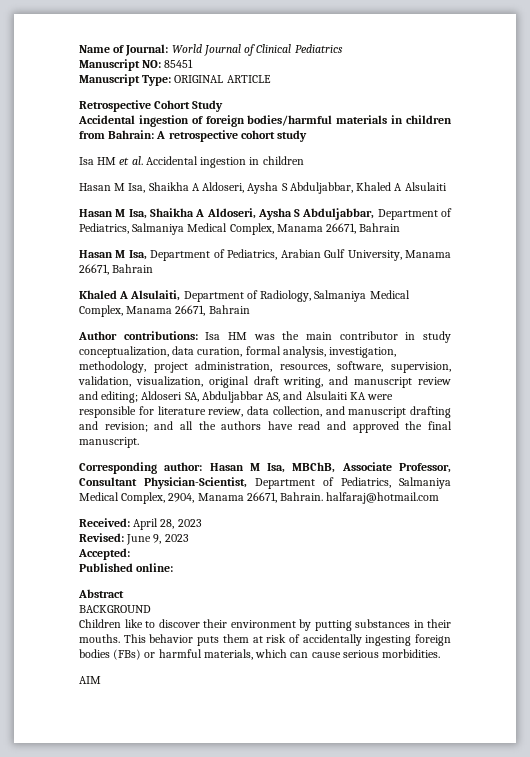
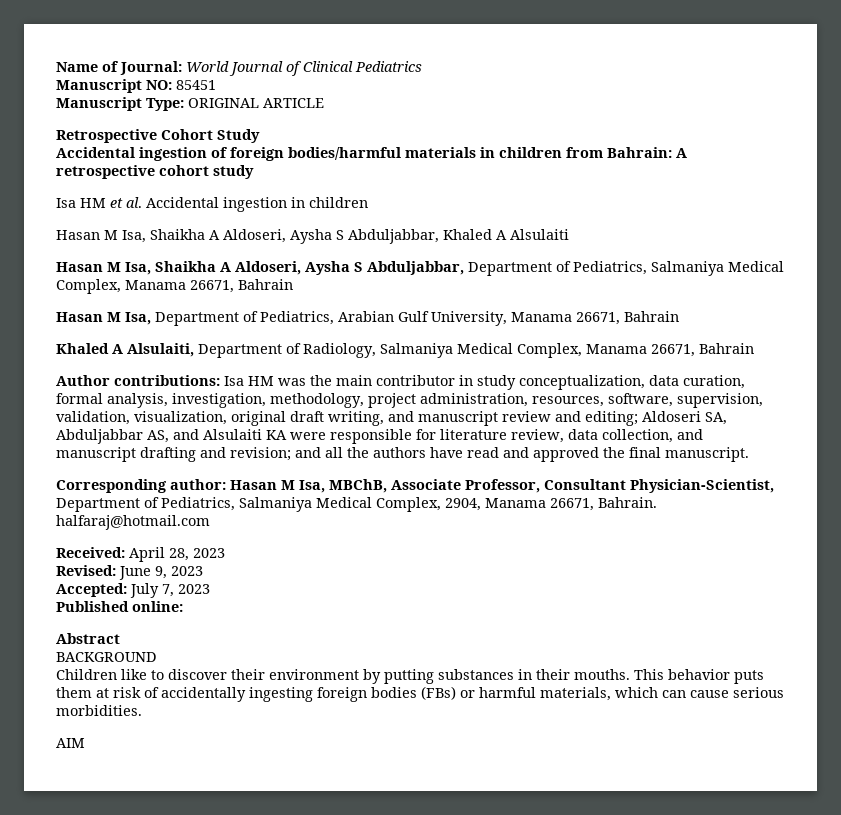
(130, 554) none -> [130,583,210,598] July 7, 2023

